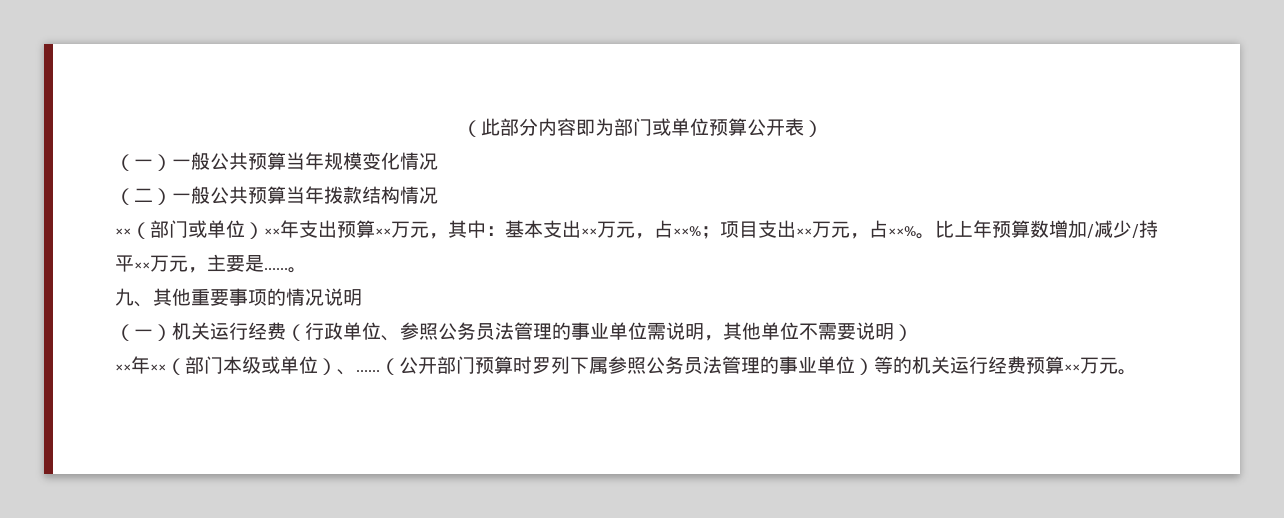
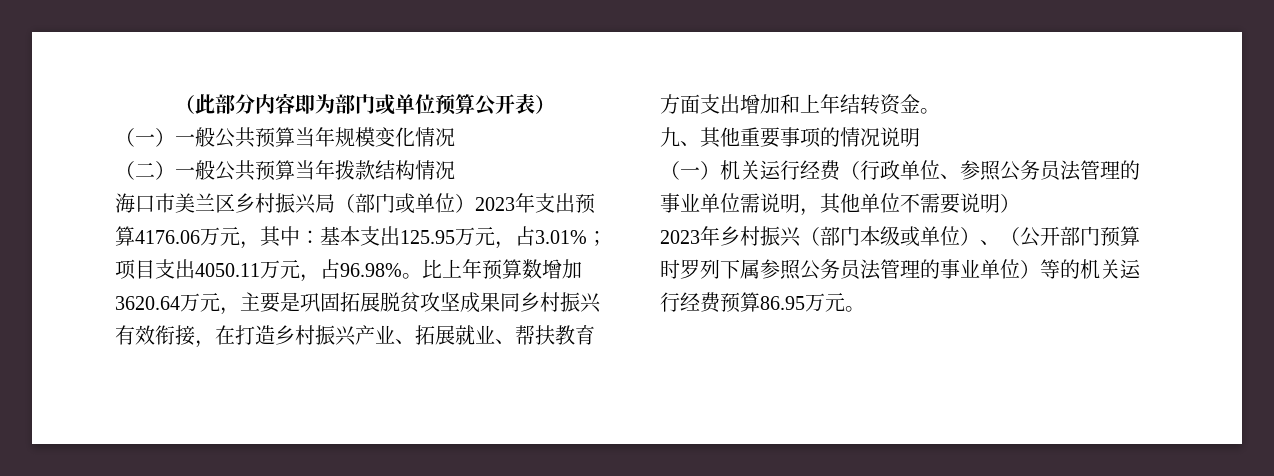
[115,228,131,236] ×× -> [115,193,335,214] 海口市美兰区乡村振兴局
[264,228,280,236] ×× -> [475,197,515,211] 2023
[375,228,391,236] ×× -> [135,230,200,244] 4176.06
[581,220,701,239] ××万元，占××% -> [400,226,587,249] 125.95万元，占3.01%
[796,220,916,239] ××万元，占××% -> [195,259,402,282] 4050.11万元，占96.98%
[1087,220,1158,238] [115,254,288,273] /减少/持平××万元，主要是…… -> [115,292,601,315] [115,325,595,348] [660,94,920,115] 3620.64万元，主要是巩固拓展脱贫攻坚成果同乡村振兴有效衔接，在打造乡村振兴产业、拓展就业、帮扶教育方面支出增加和上年结转资金
[115,356,166,374] ××年×× -> [660,226,801,247] 2023年乡村振兴
[356,370,380,372] …… -> (1000, 242) none
[1064,364,1080,372] ×× -> [760,296,805,310] 86.95

